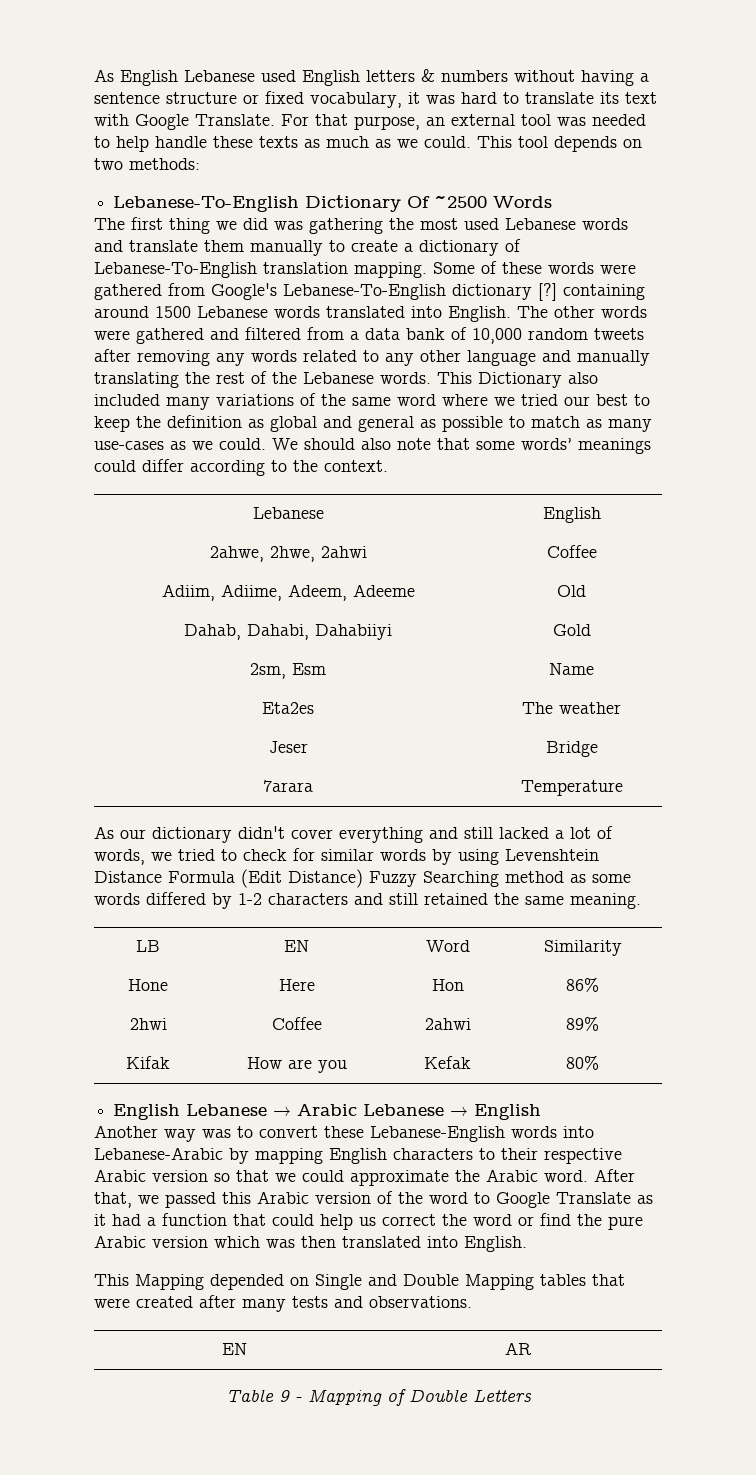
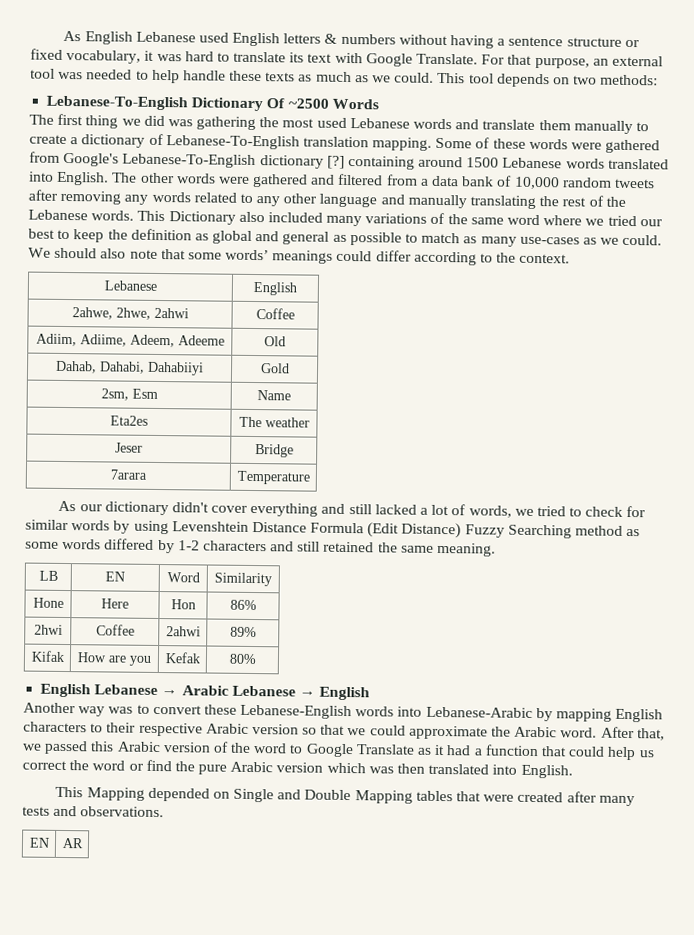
[225,1389,532,1406] // Table 9 - Mapping of Double Letters -> (84, 843) none

